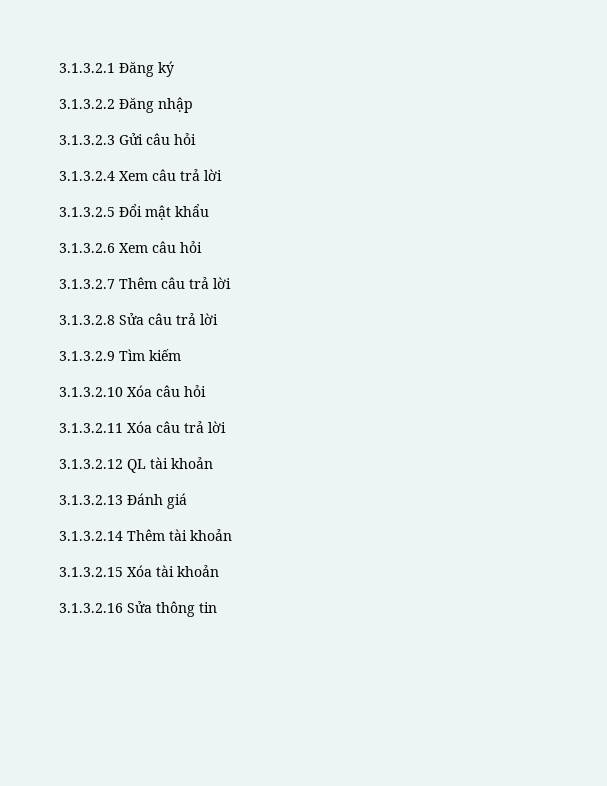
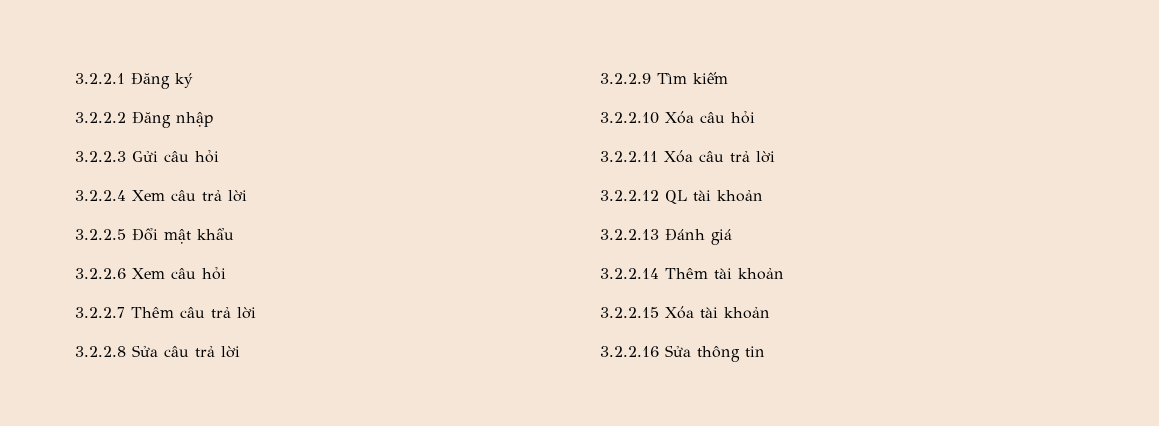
[59,63,115,73] 3.1.3.2.1 -> [75,73,125,84] 3.2.2.1
[59,99,115,109] 3.1.3.2.2 -> [75,112,126,123] 3.2.2.2
[59,135,115,145] 3.1.3.2.3 -> [75,151,126,162] 3.2.2.3
[59,171,115,181] 3.1.3.2.4 -> [75,190,126,201] 3.2.2.4
[59,207,115,217] 3.1.3.2.5 -> [75,229,126,240] 3.2.2.5
[59,243,115,253] 3.1.3.2.6 -> [75,268,126,279] 3.2.2.6
[59,279,115,289] 3.1.3.2.7 -> [75,307,125,318] 3.2.2.7
[59,315,115,325] 3.1.3.2.8 -> [75,346,126,357] 3.2.2.8
[59,351,115,361] 3.1.3.2.9 -> [600,73,651,84] 3.2.2.9
[59,387,123,397] 3.1.3.2.10 -> [600,112,659,124] 3.2.2.10
[59,423,123,433] 3.1.3.2.11 -> [600,151,658,162] 3.2.2.11
[59,459,123,469] 3.1.3.2.12 -> [600,190,659,201] 3.2.2.12
[59,495,123,505] 3.1.3.2.13 -> [600,229,659,240] 3.2.2.13
[59,531,123,541] 3.1.3.2.14 -> [600,268,659,279] 3.2.2.14
[59,567,123,577] 3.1.3.2.15 -> [600,307,659,318] 3.2.2.15
[59,603,123,613] 3.1.3.2.16 -> [600,346,659,357] 3.2.2.16

